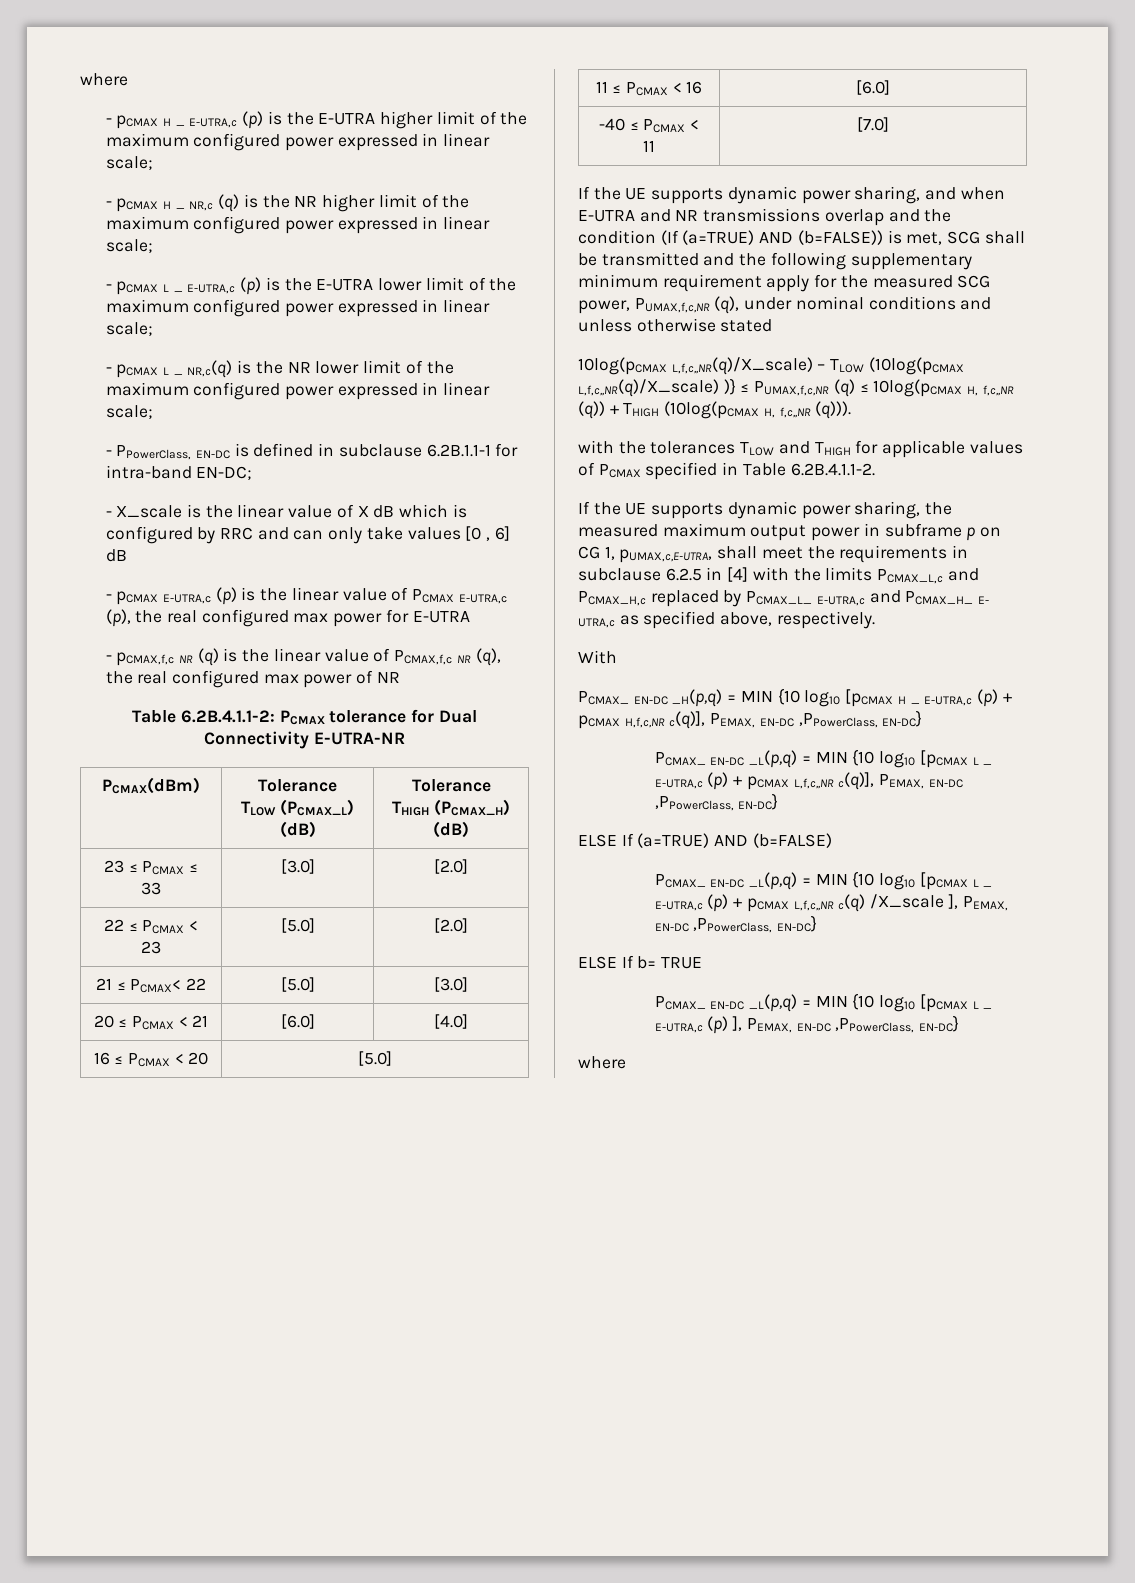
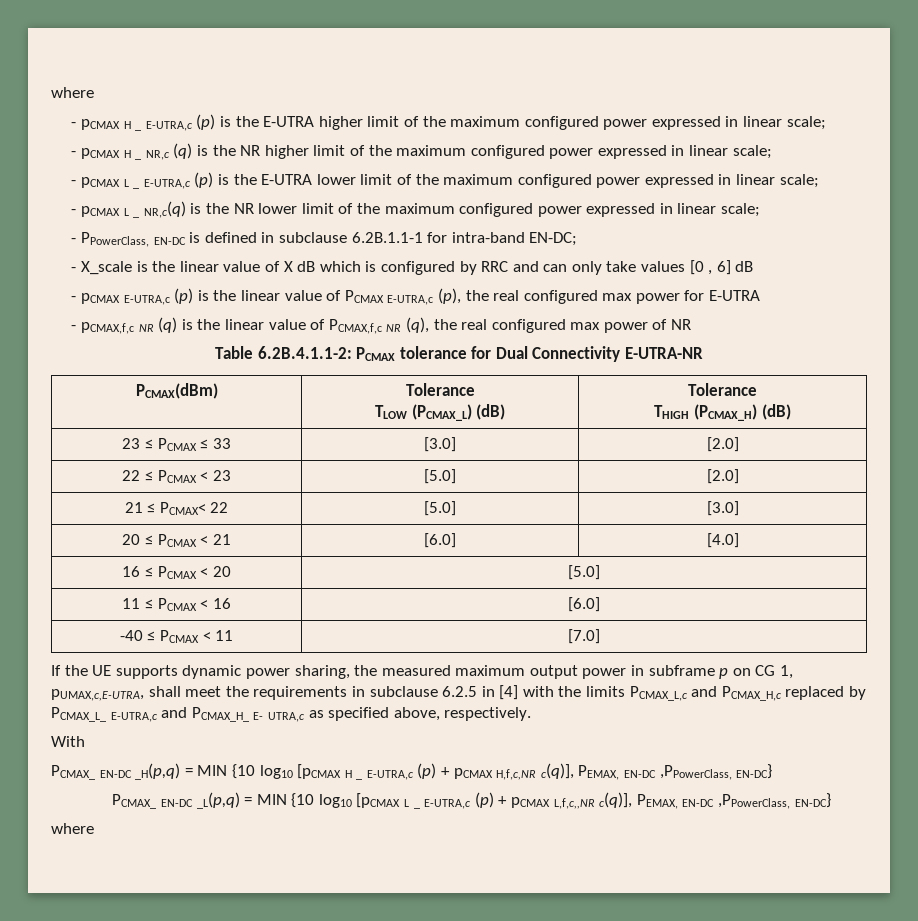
[578,186,1005,204] [578,208,952,226] [578,230,1025,245] [578,252,972,270] [578,274,991,292] [578,296,992,314] [578,318,773,332] [578,357,964,375] [578,378,1014,397] [578,401,852,419] [578,440,1023,458] [578,462,875,480] // If the UE supports dynamic power sharing, and when E-UTRA and NR transmissions overlap and the condition (If (a=TRUE) AND (b=FALSE)) is met, SCG shall be transmitted and the following supplementary minimum requirement apply for the measured SCG power, PUMAX,f,c,NR (q), under nominal conditions and unless otherwise stated // 10log(pCMAX L,f,c,,NR(q)/X_scale) – TLOW (10log(pCMAX L,f,c,,NR(q)/X_scale) )} ≤ PUMAX,f,c,NR (q) ≤ 10log(pCMAX H, f,c,,NR (q)) + THIGH (10log(pCMAX H, f,c,,NR (q))). // with the tolerances TLOW and THIGH for applicable values of PCMAX specified in Table 6.2B.4.1.1-2. -> (600, 636) none
[578,833,832,848] [654,871,993,890] [654,894,1008,912] [654,915,818,933] [578,955,703,969] [654,993,993,1012] [654,1015,960,1034] // ELSE If (a=TRUE) AND (b=FALSE) // PCMAX_ EN-DC _L(p,q) = MIN {10 log10 [pCMAX L _ E-UTRA,c (p) + pCMAX L,f,c,,NR c(q) /X_scale ], PEMAX, EN-DC ,PPowerClass, EN-DC} // ELSE If b= TRUE // PCMAX_ EN-DC _L(p,q) = MIN {10 log10 [pCMAX L _ E-UTRA,c (p) ], PEMAX, EN-DC ,PPowerClass, EN-DC} -> (831, 800) none

